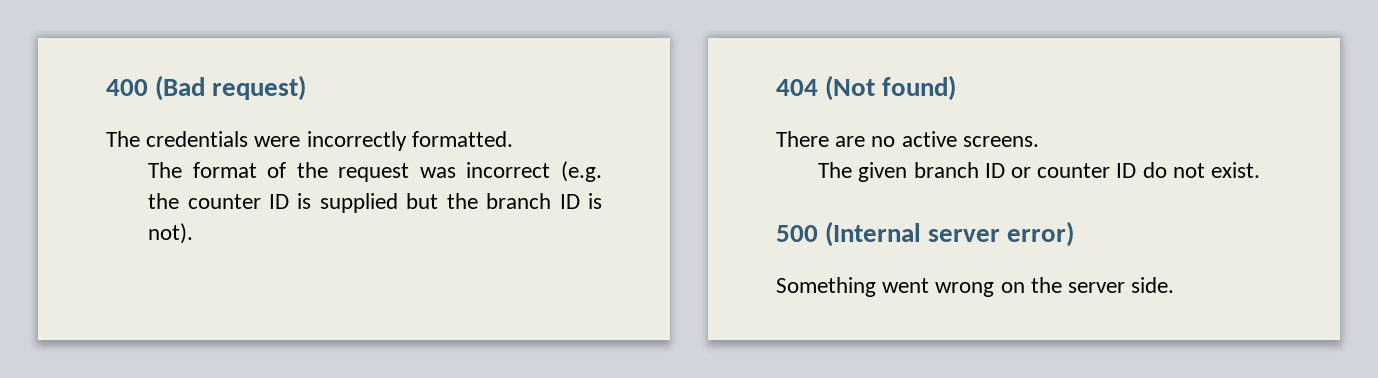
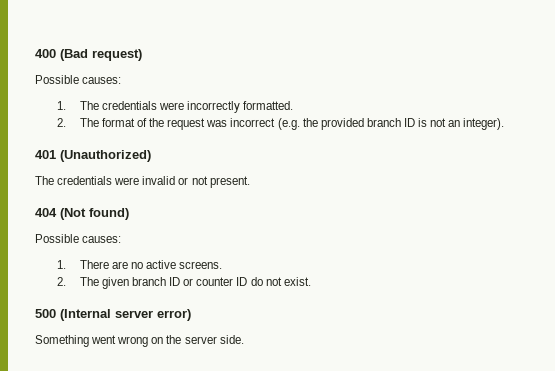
(307, 88) none -> [35,75,122,84] [57,101,67,110] Possible causes: // 1.
(513, 139) none -> [57,118,67,127] 2.
[187,193,602,213] [148,223,194,244] counter ID is supplied but the branch ID is not). -> [320,118,505,130] [35,150,151,162] [35,176,250,188] provided branch ID is not an integer). // 401 (Unauthorized) // The credentials were invalid or not present.
(957, 88) none -> [35,234,122,243] [57,260,67,269] Possible causes: // 1.
(1039, 141) none -> [57,277,67,286] 2.

